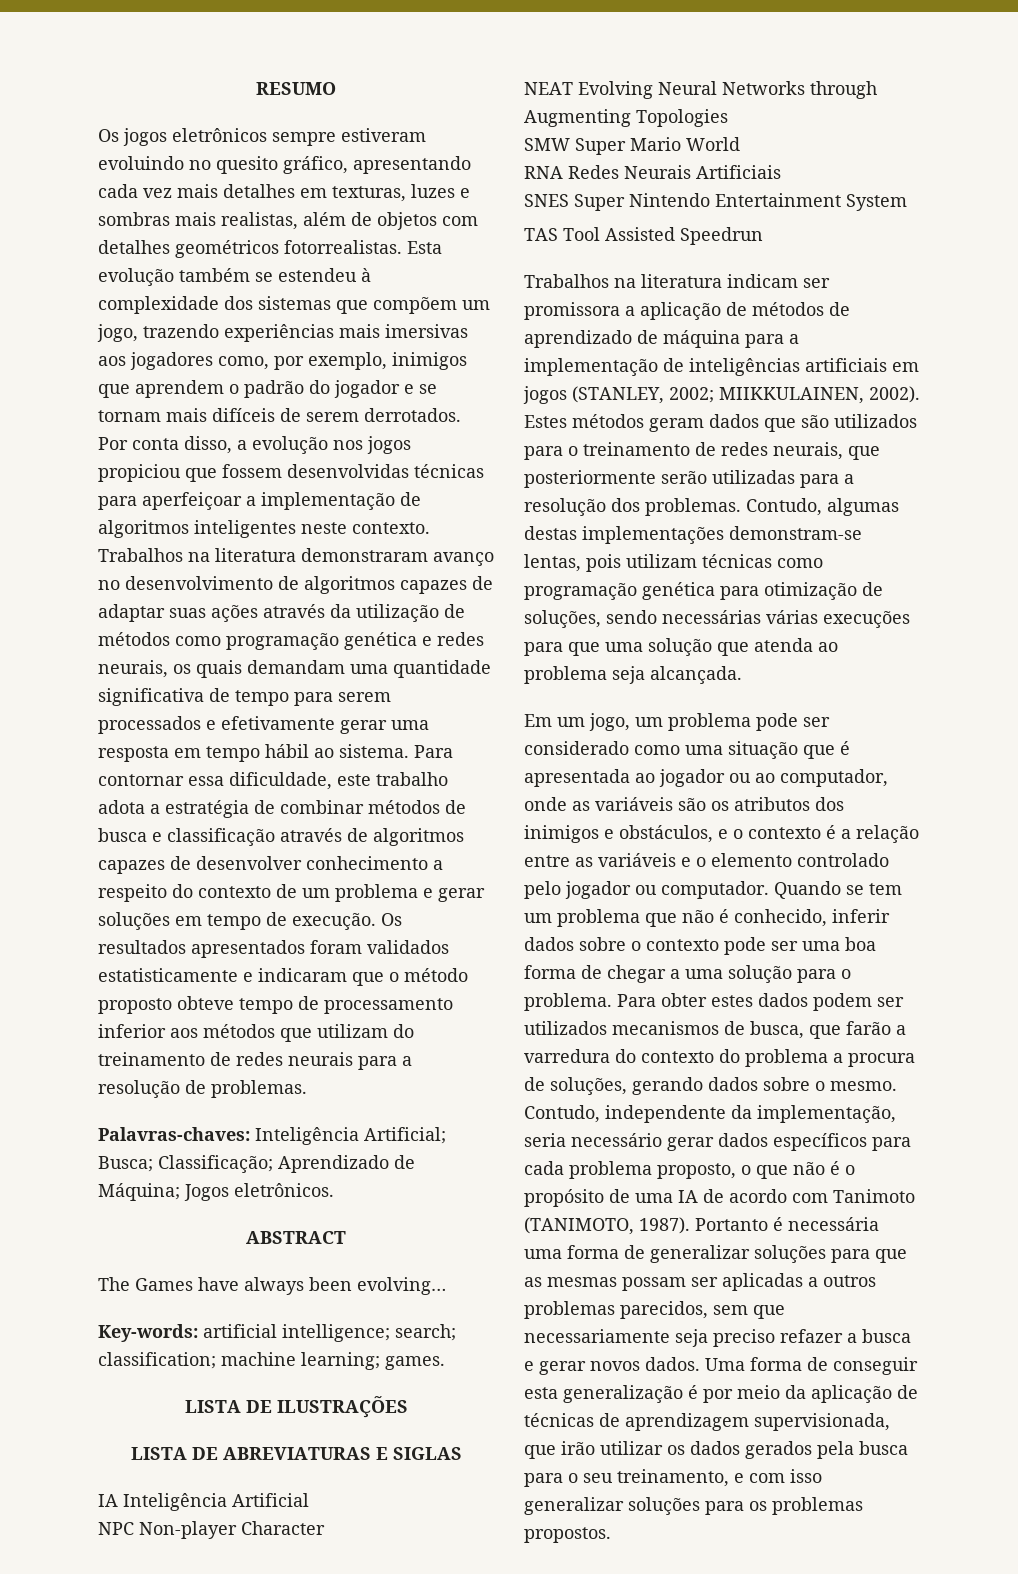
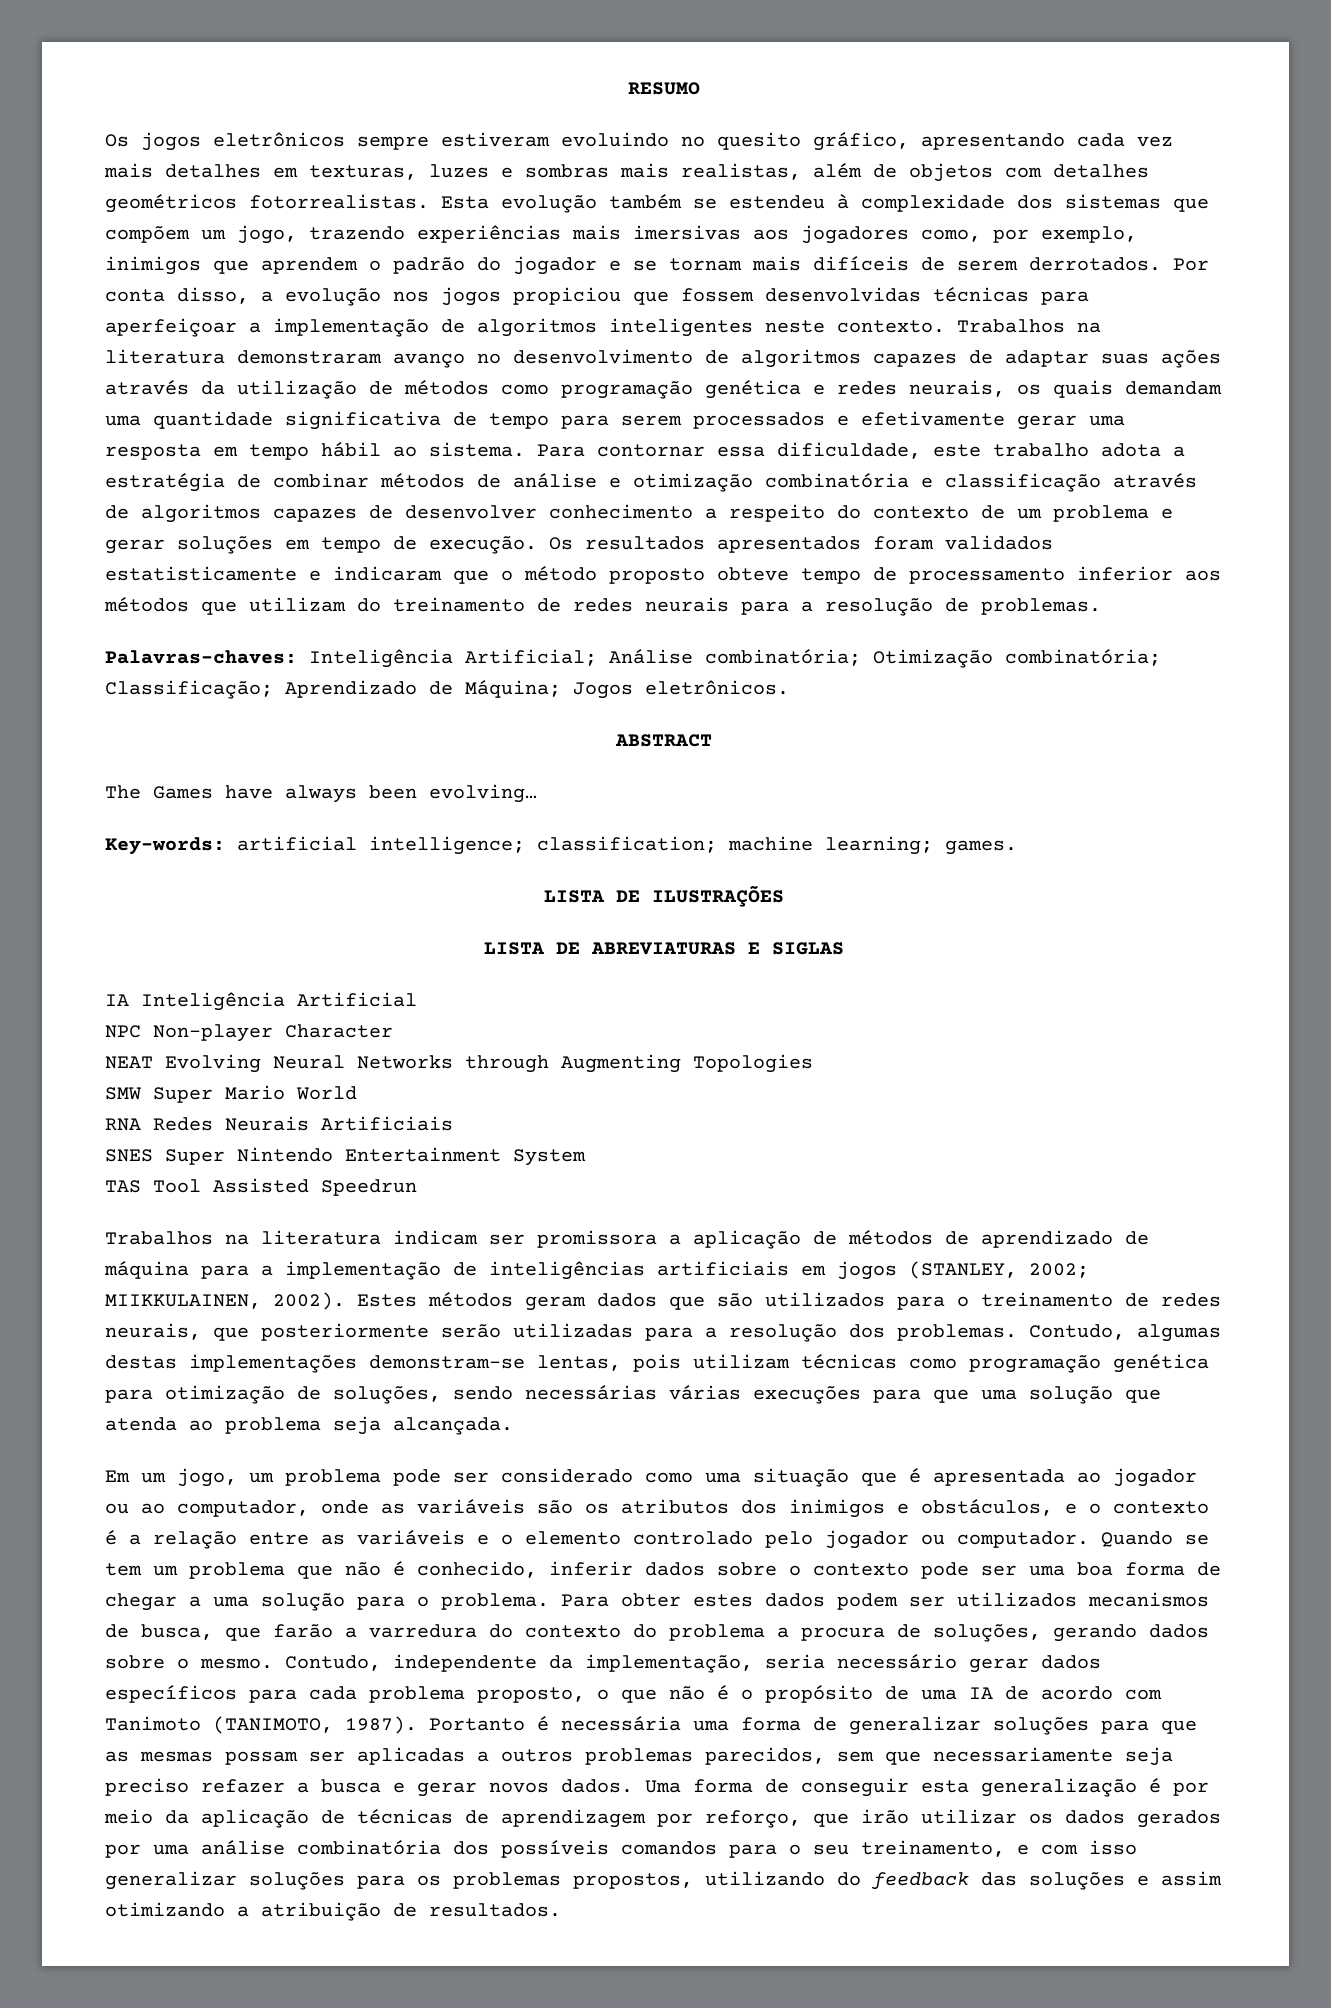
[98,828,147,842] busca -> [513,473,909,492] análise e otimização combinatória
[98,1156,153,1172] Busca; -> [609,649,1161,668] Análise combinatória; Otimização combinatória;
[395,1324,456,1341] search; -> (525, 845) none
[754,1413,890,1431] supervisionada, -> [657,1810,801,1828] por reforço,
[817,1441,908,1459] pela busca -> [105,1840,717,1858] por uma análise combinatória dos possíveis comandos
[524,1527,611,1543] propostos. -> [573,1871,1222,1890] [105,1902,561,1921] propostos, utilizando do feedback das soluções e assim otimizando a atribuição de resultados.

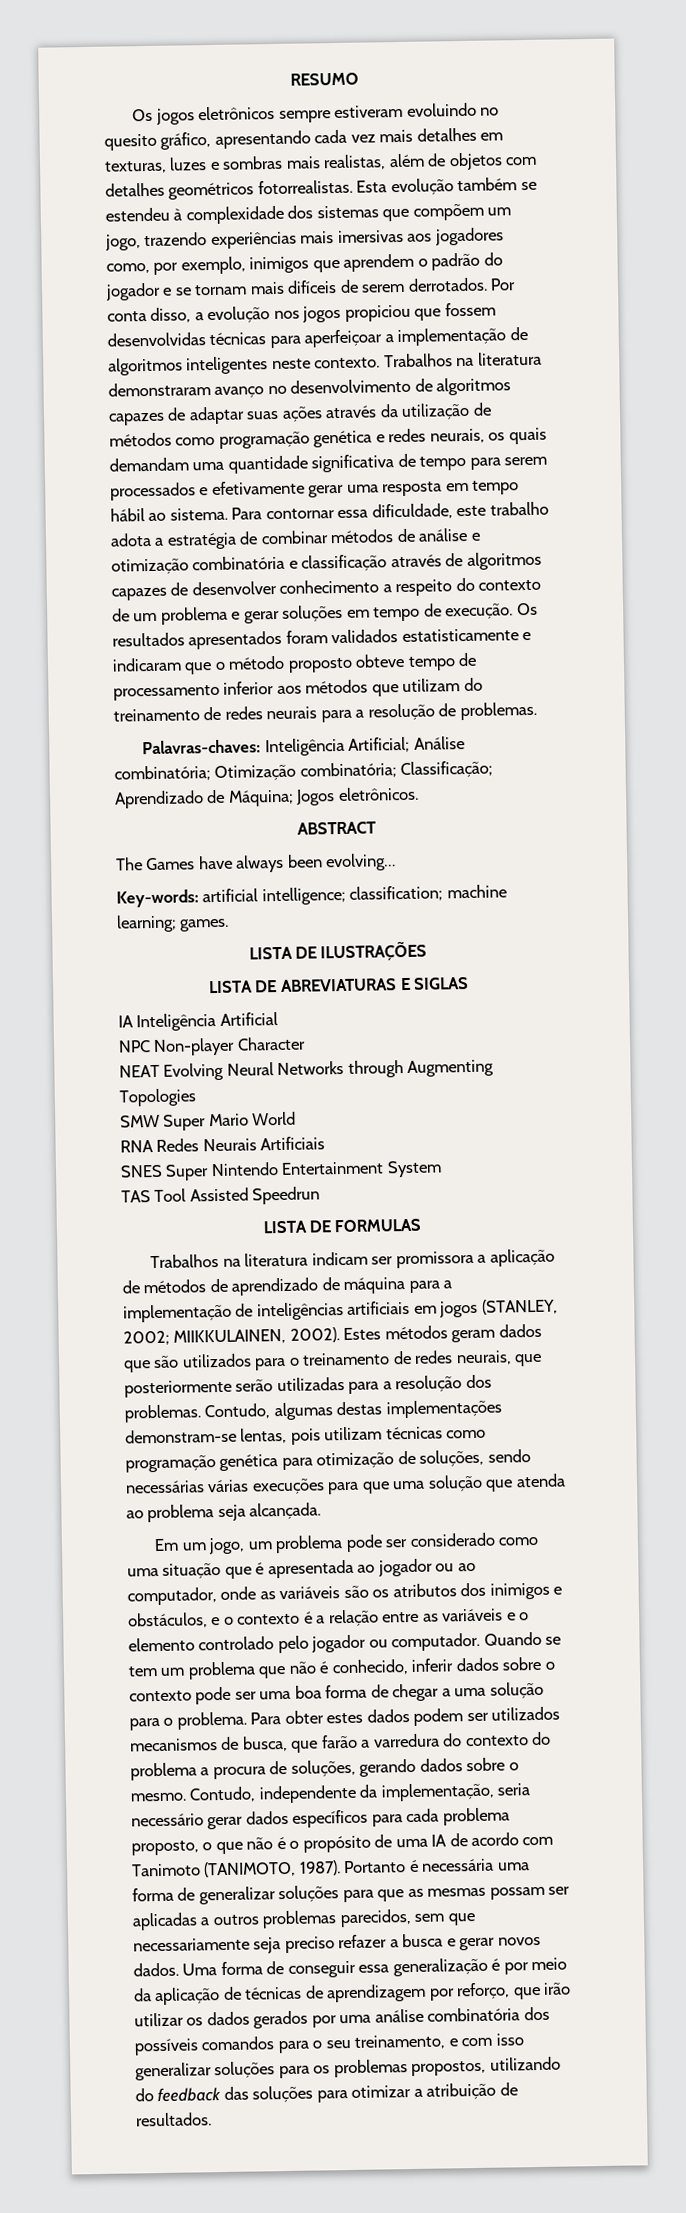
(417, 1187) none -> [262,1218,422,1234] // LISTA DE FORMULAS
[921,1780,969,1793] esta -> [358,1964,390,1973] essa
[1137,1871,1222,1886] [105,1902,225,1917] e assim otimizando -> [316,2085,412,2103] para otimizar

